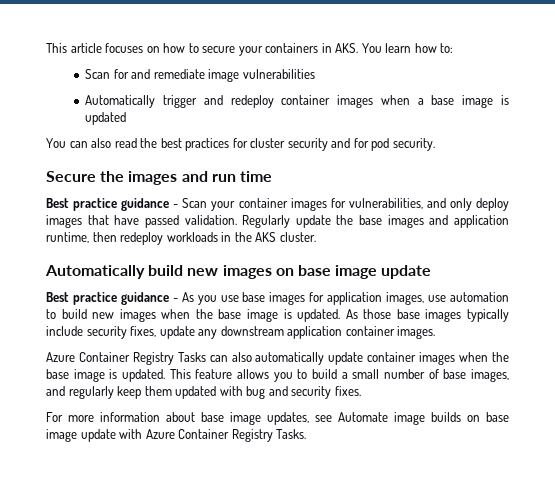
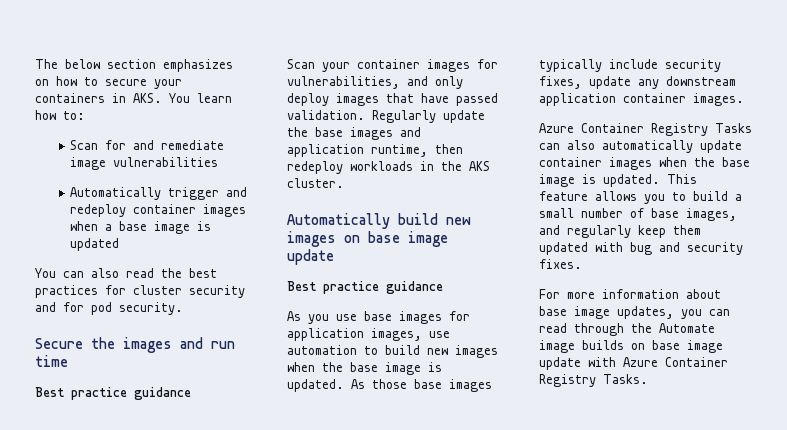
[46,43,144,53] This article focuses -> [35,59,233,72] The below section emphasizes
[173,204,179,208] - -> (191, 393) //
[172,298,178,302] - -> (443, 287) //
[314,415,332,422] see -> [681,309,730,319] [539,323,652,336] you can read through the

